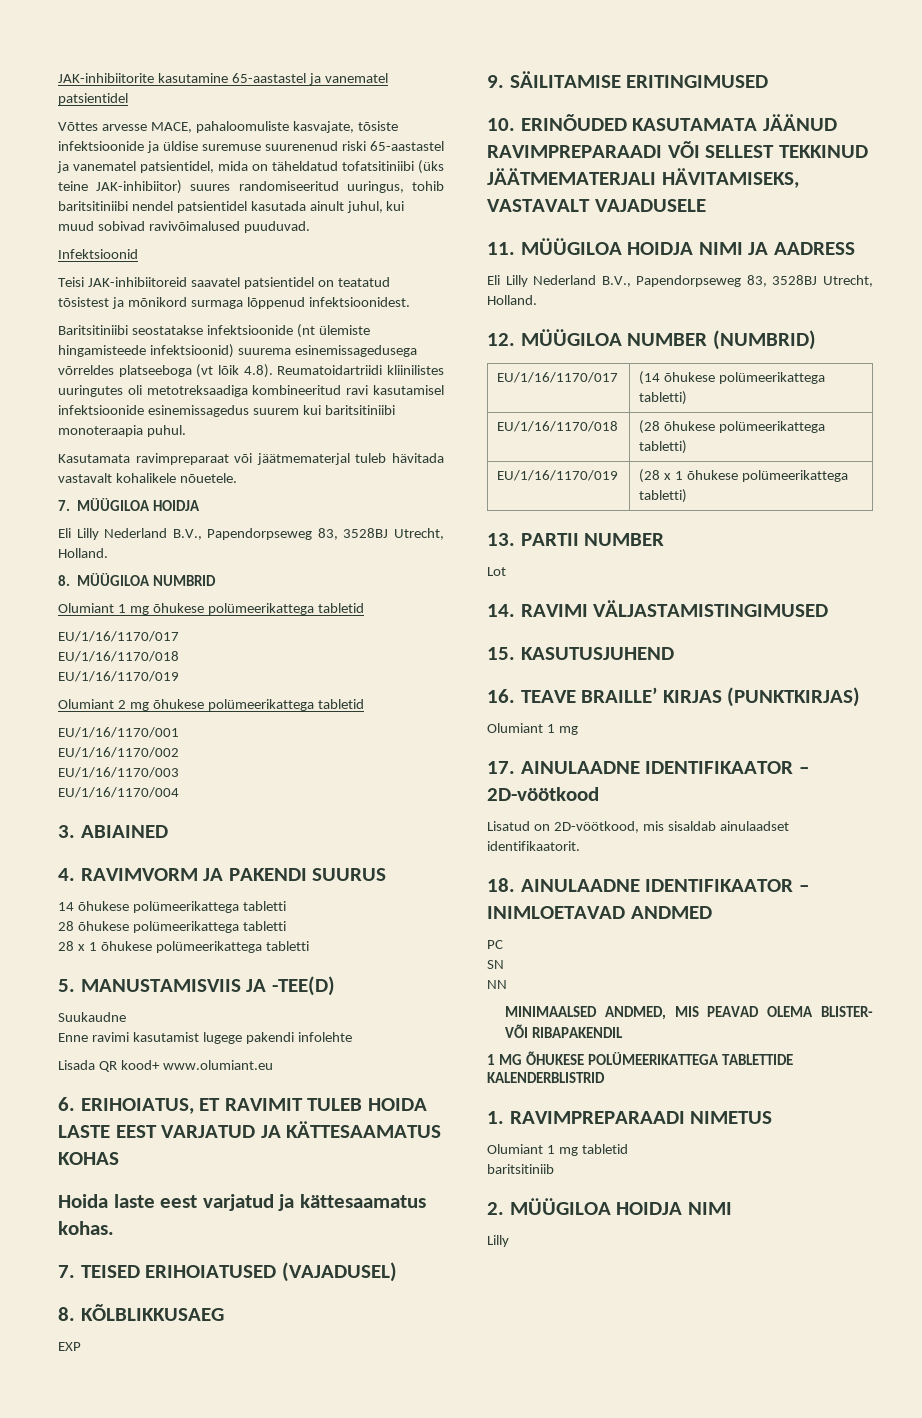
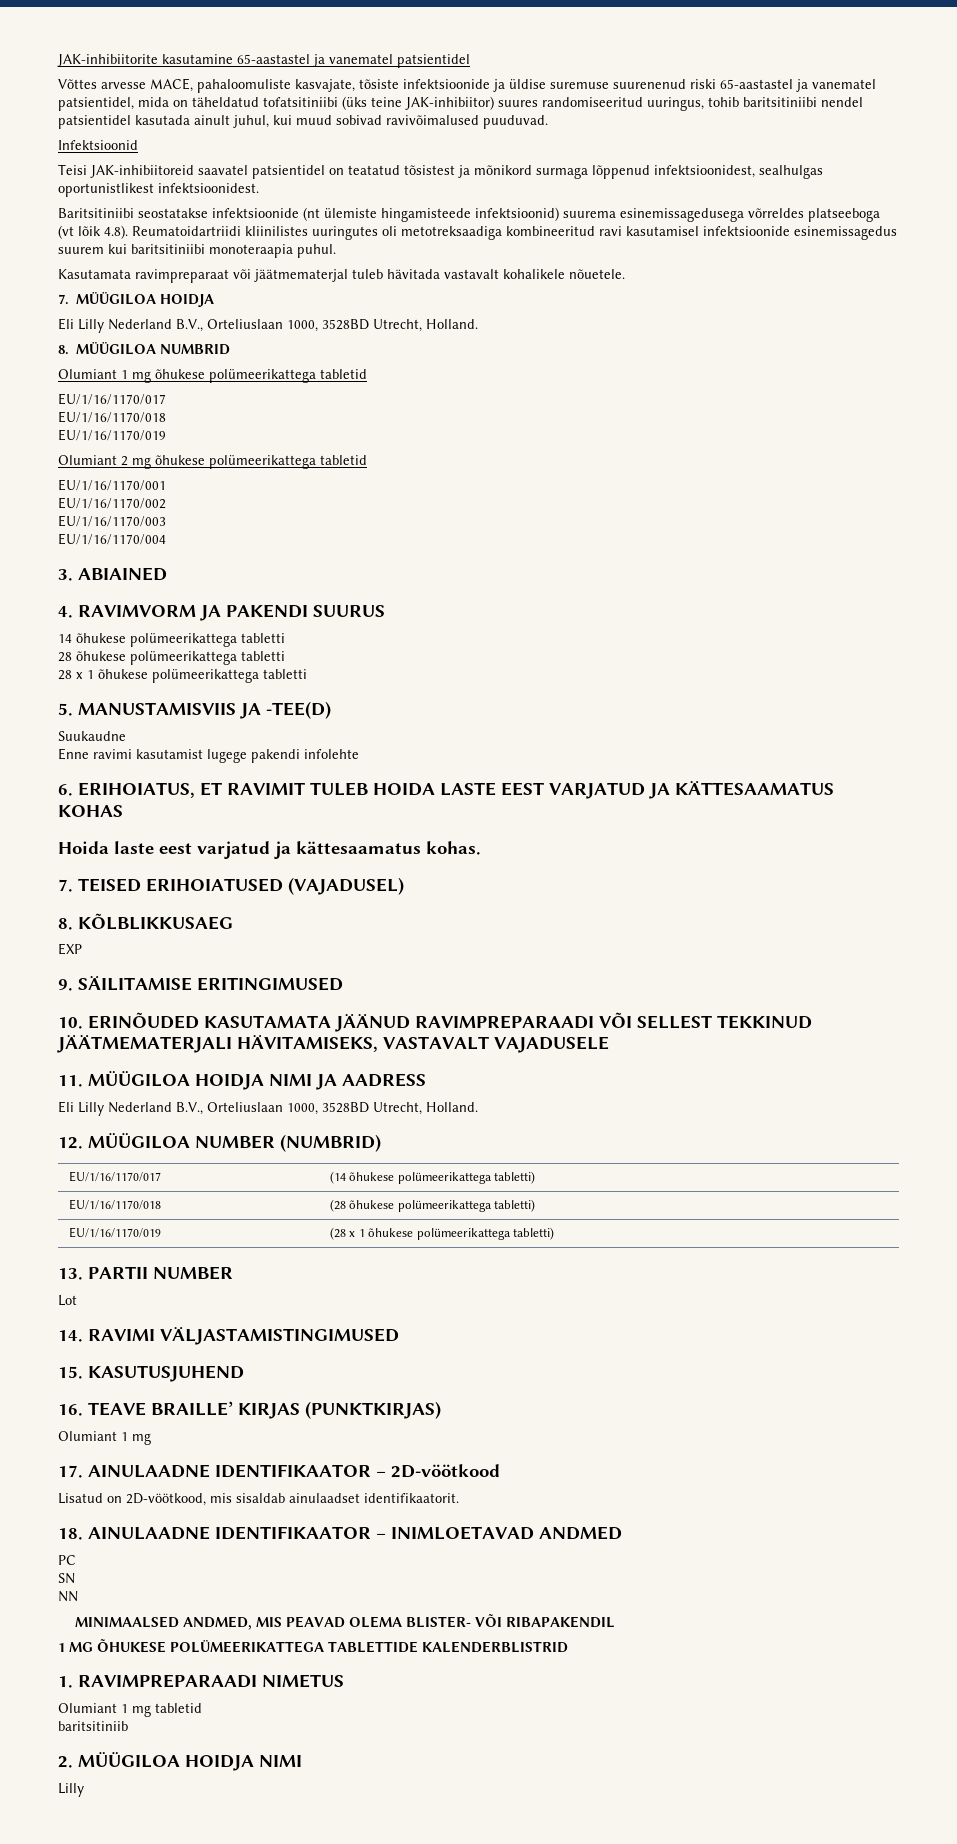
(305, 303) none -> [654,165,823,179] [58,183,154,197] infektsioonidest, sealhulgas oportunistlikest
[207,528,389,540] Papendorpseweg 83, 3528BJ -> [207,319,369,332] Orteliuslaan 1000, 3528BD
[58,1060,273,1072] // Lisada QR kood+ www.olumiant.eu -> (359, 754) none
[636,275,818,287] Papendorpseweg 83, 3528BJ -> [207,1102,369,1115] Orteliuslaan 1000, 3528BD

